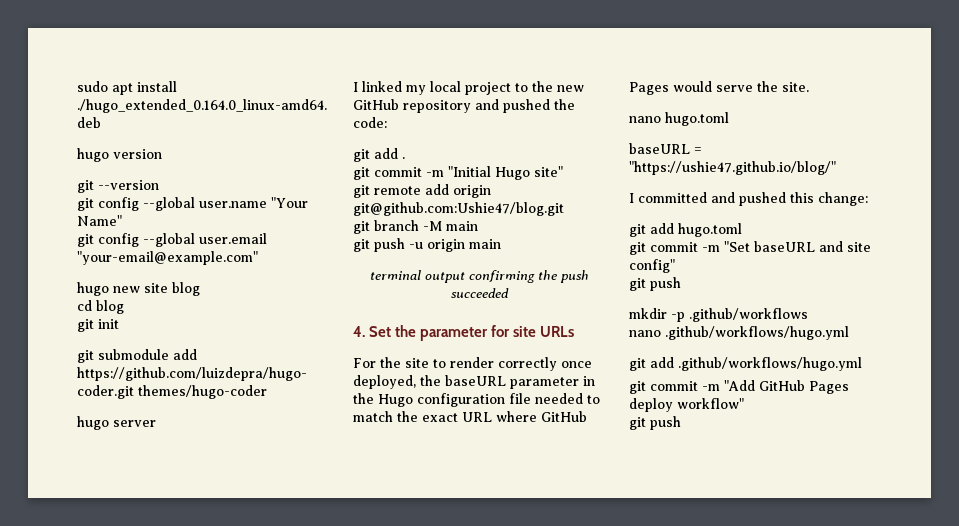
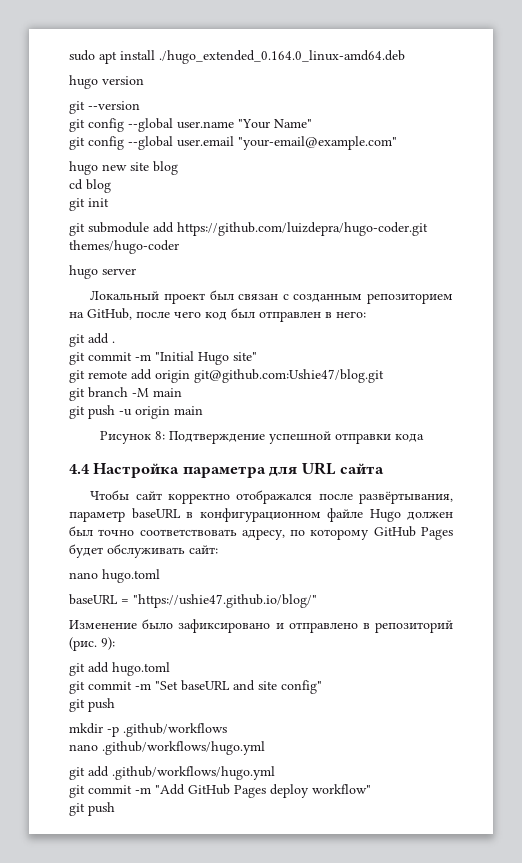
[353,81,584,95] [353,99,575,113] [353,117,387,128] I linked my local project to the new GitHub repository and pushed the code: -> [90,290,453,304] [69,308,366,322] Локальный проект был связан с созданным репозиторием на GitHub, после чего код был отправлен в него:
[370,270,589,283] [451,288,509,298] [353,325,575,341] [353,357,592,371] [353,375,595,389] [353,393,600,407] [353,411,587,422] [629,81,809,95] terminal output confirming the push succeeded // 4. Set the parameter for site URLs // For the site to render correctly once deployed, the baseURL parameter in the Hugo configuration file needed to match the exact URL where GitHub Pages would serve the site. -> [99,431,424,444] [69,462,385,478] [90,490,453,504] [69,508,453,522] [69,526,453,540] [69,544,218,558] Рисунок 8: Подтверждение успешной отправки кода // 4.4 Настройка параметра для URL сайта // Чтобы сайт корректно отображался после развёртывания, параметр baseURL в конфигурационном файле Hugo должен был точно соответствовать адресу, по которому GitHub Pages будет обслуживать сайт:
[629,192,868,206] I committed and pushed this change: -> [69,619,453,633] [69,637,115,651] Изменение было зафиксировано и отправлено в репозиторий (рис. 9):

